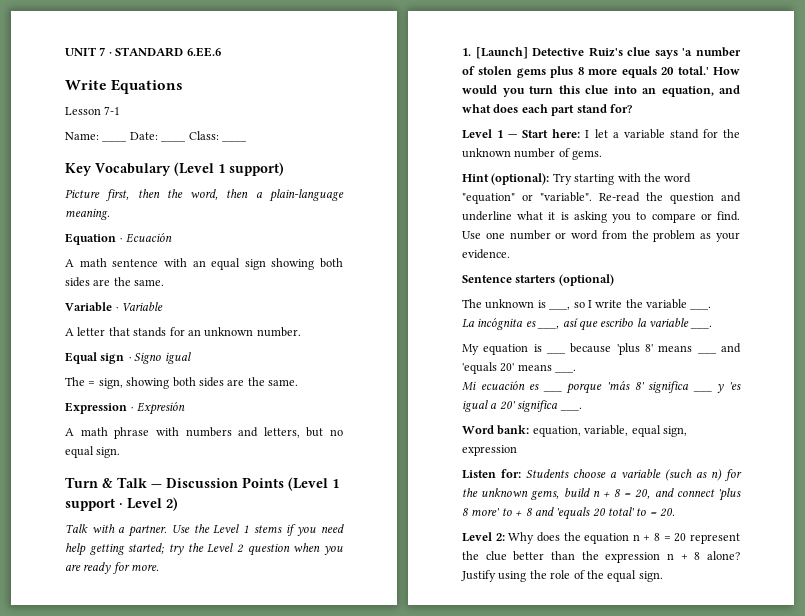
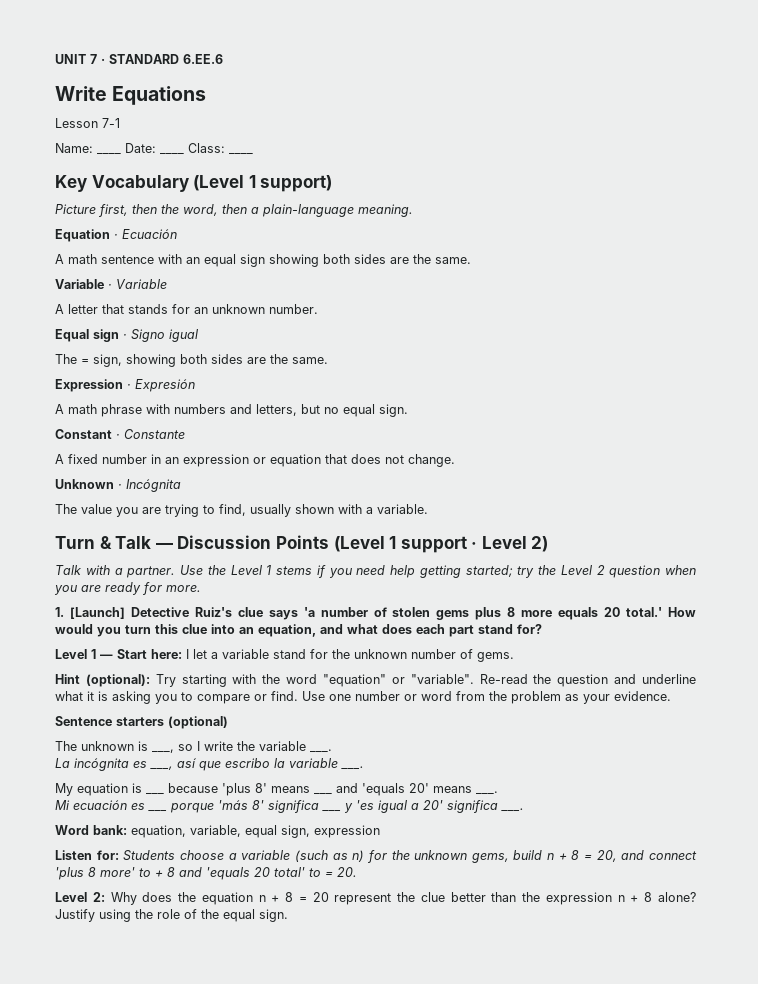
(121, 452) none -> [55,429,185,439] [55,454,455,467] [55,479,181,492] [55,504,428,517] // Constant · Constante // A fixed number in an expression or equation that does not change. // Unknown · Incógnita // The value you are trying to find, usually shown with a variable.

